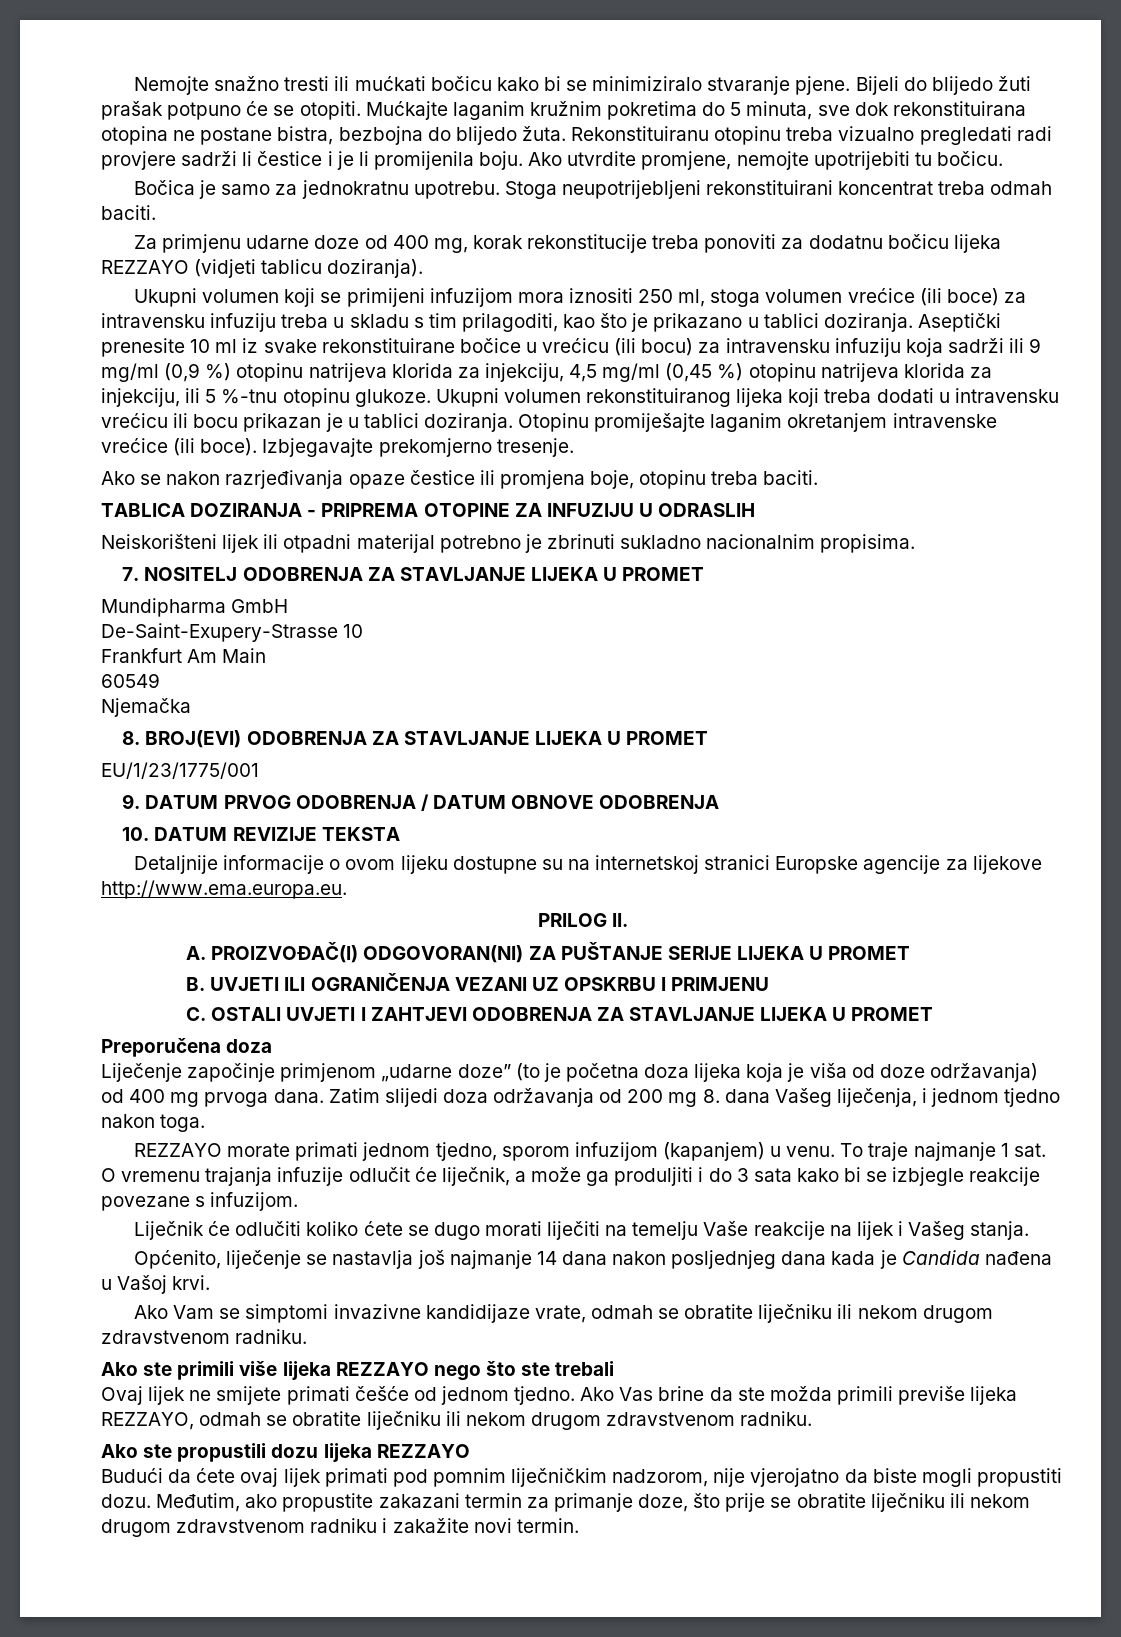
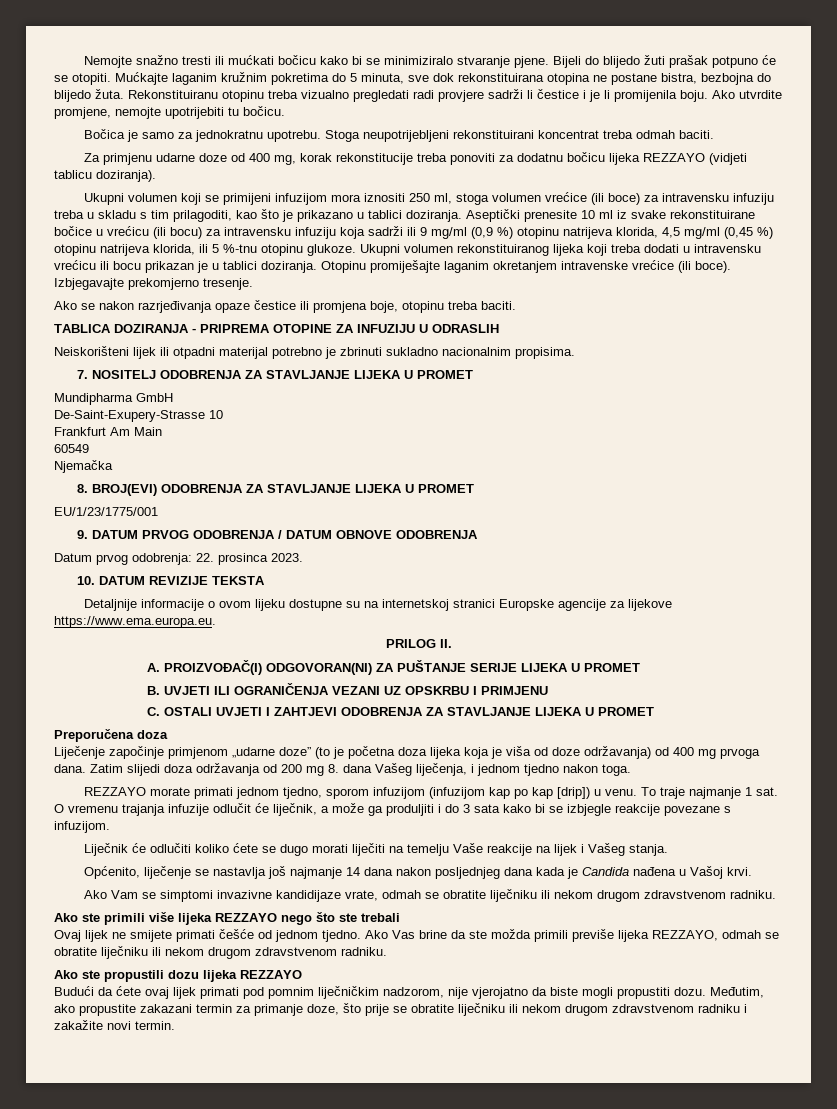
[391,363,564,382] klorida za injekciju, -> [616,227,658,238] klorida,
[903,363,992,378] [101,388,180,407] klorida za injekciju, -> [153,244,195,255] klorida,
(720, 802) none -> [54,553,303,565] // Datum prvog odobrenja: 22. prosinca 2023.
[101,880,347,899] http://www.ema.europa.eu. -> [54,616,216,628] https://www.ema.europa.eu.
[662,1142,765,1161] (kapanjem) -> [429,787,591,799] (infuzijom kap po kap [drip])

